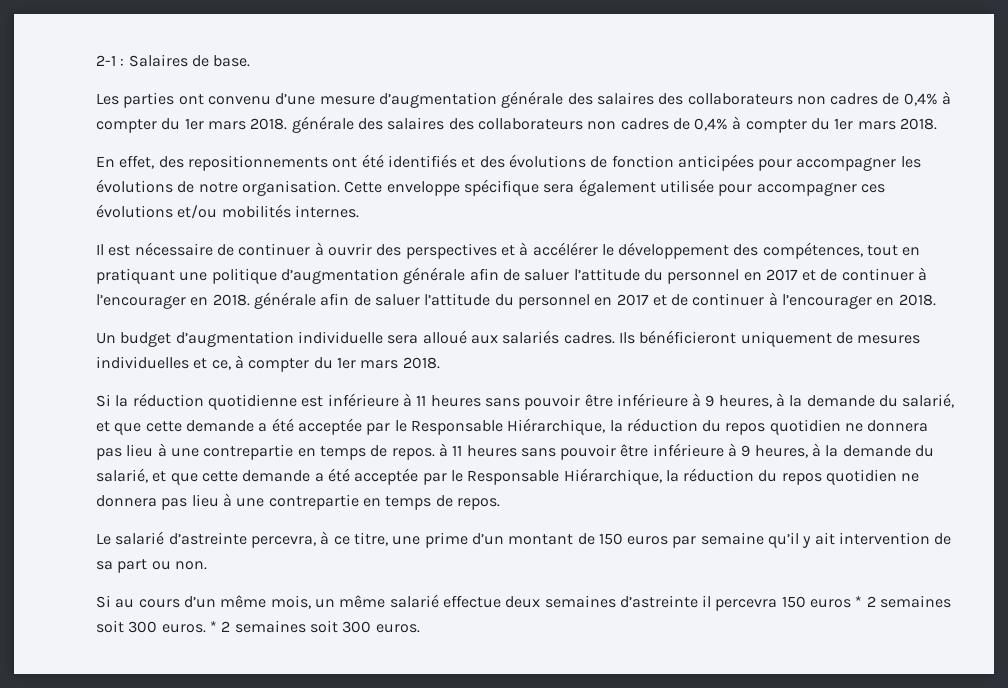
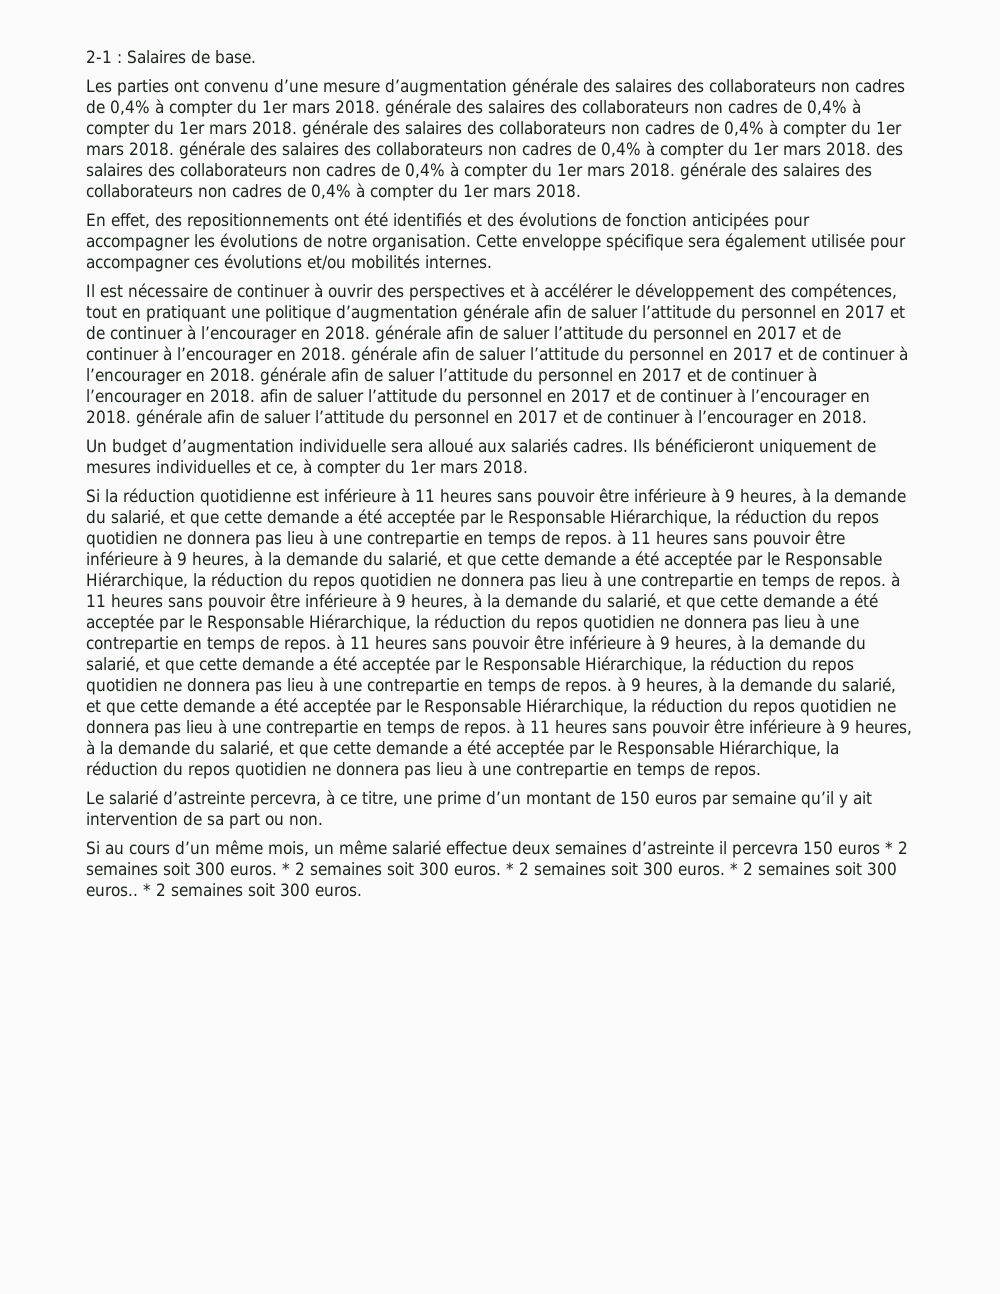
(938, 124) none -> [302,120,902,138] [86,141,903,159] [86,162,872,180] [86,183,581,201] générale des salaires des collaborateurs non cadres de 0,4% à compter du 1er mars 2018. générale des salaires des collaborateurs non cadres de 0,4% à compter du 1er mars 2018. des salaires des collaborateurs non cadres de 0,4% à compter du 1er mars 2018. générale des salaires des collaborateurs non cadres de 0,4% à compter du 1er mars 2018.
(936, 300) none -> [351,346,908,364] [86,367,817,385] [86,388,870,406] [86,409,867,427] générale afin de saluer l’attitude du personnel en 2017 et de continuer à l’encourager en 2018. générale afin de saluer l’attitude du personnel en 2017 et de continuer à l’encourager en 2018. afin de saluer l’attitude du personnel en 2017 et de continuer à l’encourager en 2018. générale afin de saluer l’attitude du personnel en 2017 et de continuer à l’encourager en 2018.
(500, 504) none -> [891,572,900,587] [86,593,878,611] [86,614,859,632] [86,635,866,653] [86,656,854,674] [86,677,896,695] [86,698,896,716] [86,719,912,737] [86,740,839,758] [86,761,761,779] à 11 heures sans pouvoir être inférieure à 9 heures, à la demande du salarié, et que cette demande a été acceptée par le Responsable Hiérarchique, la réduction du repos quotidien ne donnera pas lieu à une contrepartie en temps de repos. à 11 heures sans pouvoir être inférieure à 9 heures, à la demande du salarié, et que cette demande a été acceptée par le Responsable Hiérarchique, la réduction du repos quotidien ne donnera pas lieu à une contrepartie en temps de repos. à 9 heures, à la demande du salarié, et que cette demande a été acceptée par le Responsable Hiérarchique, la réduction du repos quotidien ne donnera pas lieu à une contrepartie en temps de repos. à 11 heures sans pouvoir être inférieure à 9 heures, à la demande du salarié, et que cette demande a été acceptée par le Responsable Hiérarchique, la réduction du repos quotidien ne donnera pas lieu à une contrepartie en temps de repos.
(420, 628) none -> [506,862,897,876] [86,883,362,897] * 2 semaines soit 300 euros. * 2 semaines soit 300 euros.. * 2 semaines soit 300 euros.

